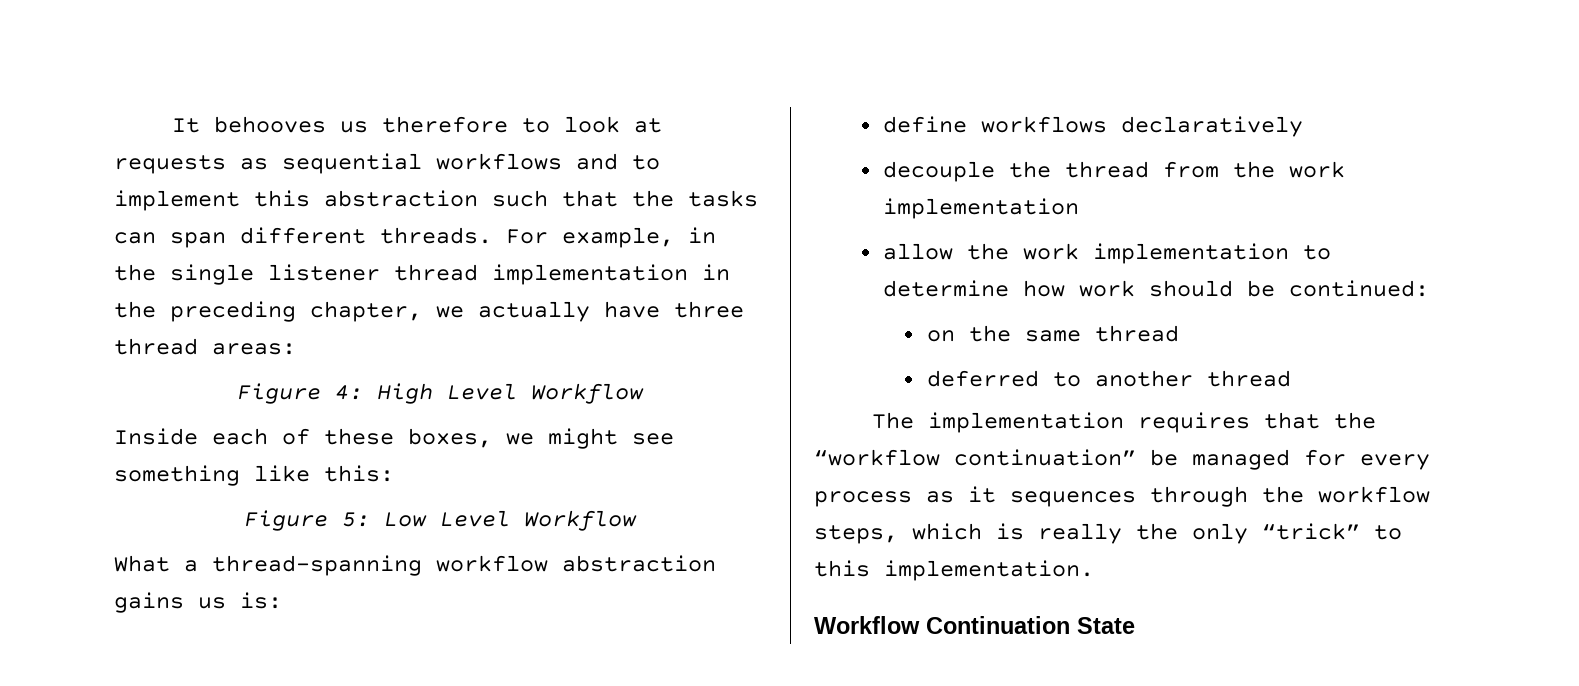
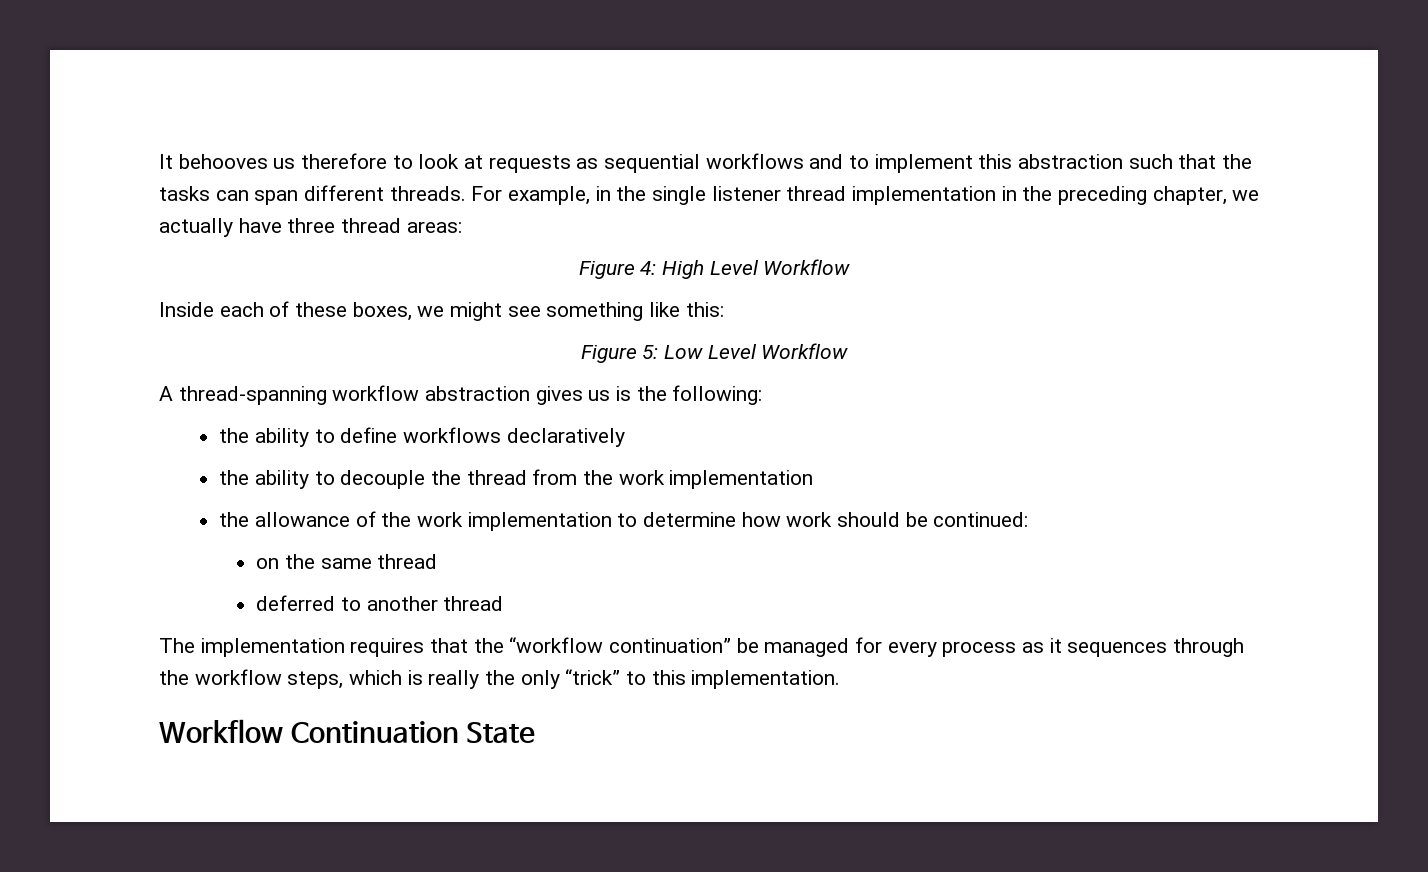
[114,555,198,572] What a -> [159,386,173,401] A
[114,592,282,613] gains us is: // -> [535,385,763,405] [219,428,335,447] gives us is the following: // the ability to
(1304, 126) none -> [219,470,335,489] the ability to
[883,243,954,260] allow -> [219,511,376,527] the allowance of

